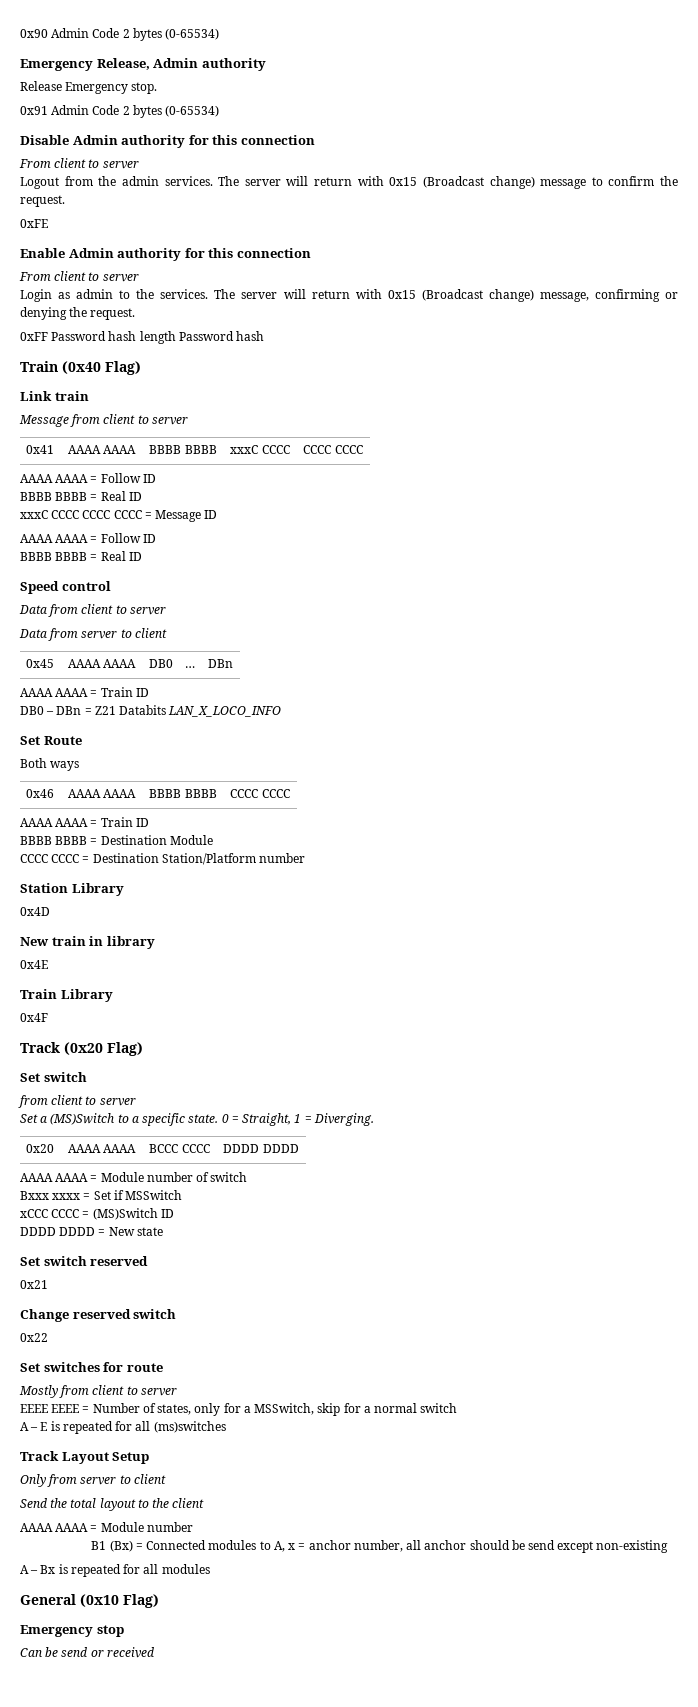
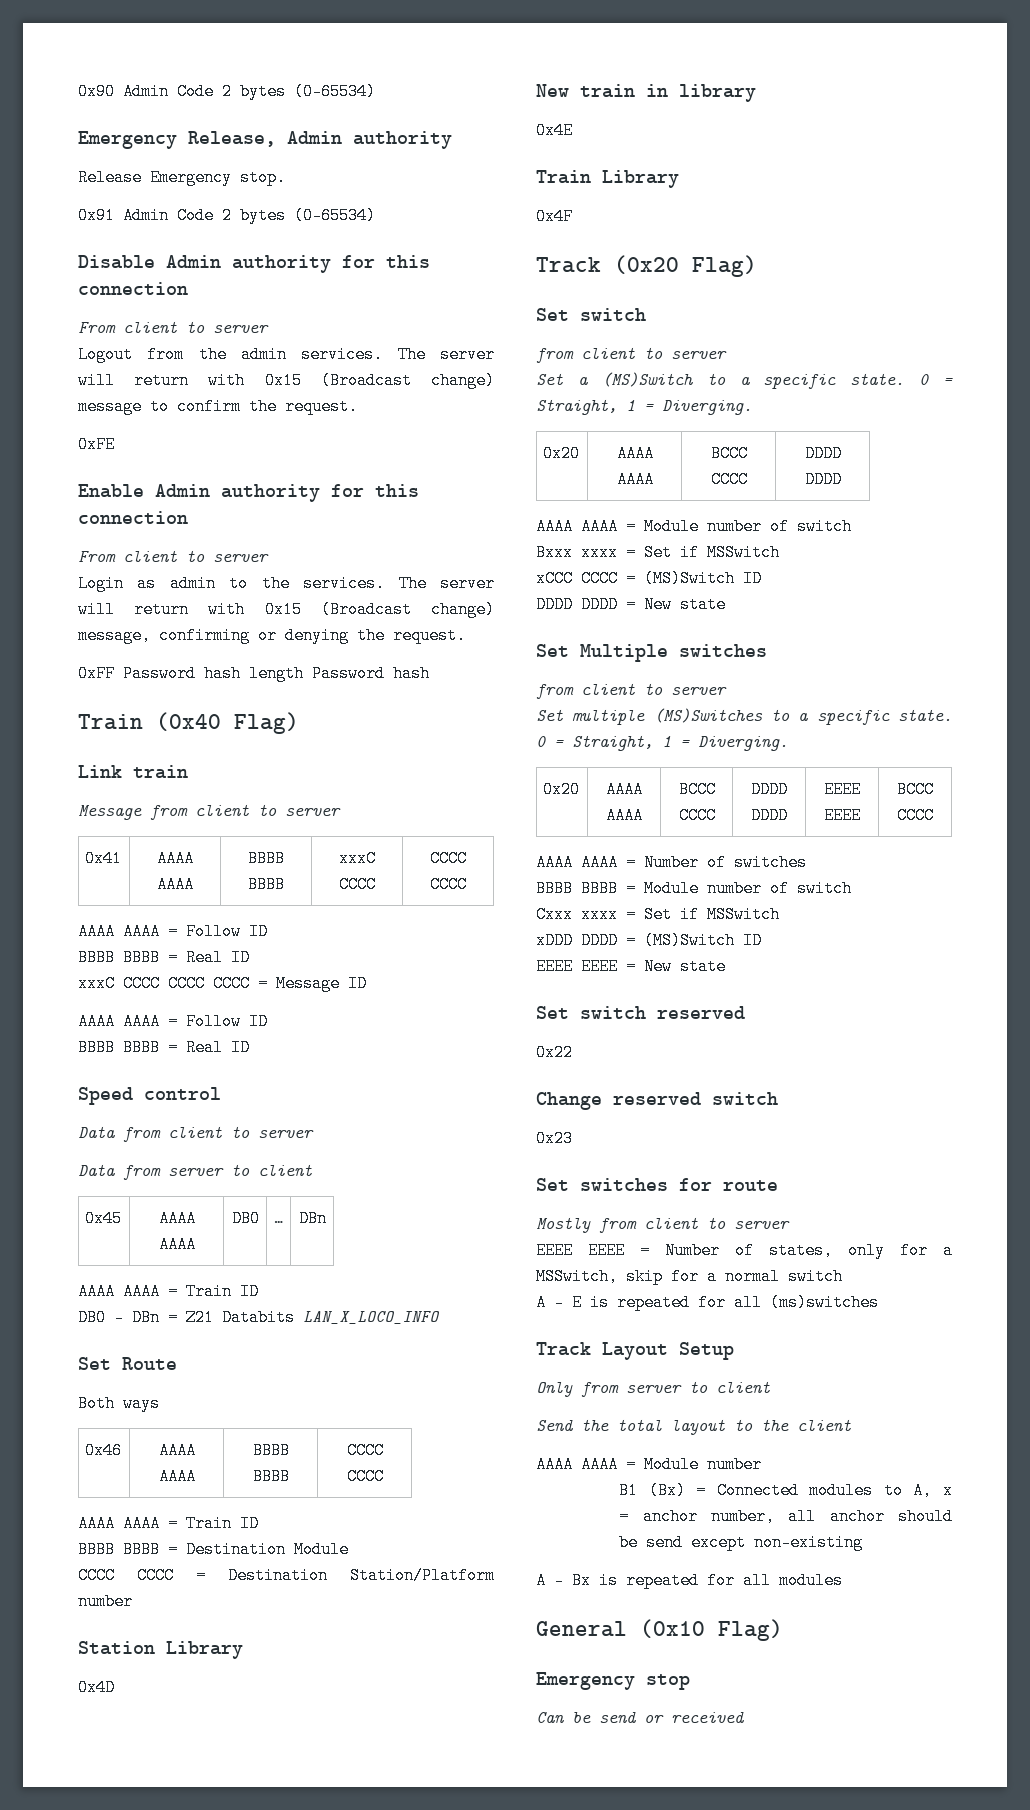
(163, 1231) none -> [536,644,767,662] [536,683,727,699] [536,708,952,725] [536,735,788,751] [543,781,581,798] [606,781,643,798] [606,807,643,824] [678,781,716,798] [678,807,716,824] [751,781,788,798] [751,807,788,824] [824,781,861,798] [824,807,861,824] [897,781,934,798] [897,807,934,824] [536,854,807,871] [536,880,852,897] [536,906,780,923] [536,932,762,949] [536,958,726,975] // Set Multiple switches // from client to server // Set multiple (MS)Switches to a specific state. 0 = Straight, 1 = Diverging. // 0x20 | AAAA AAAA | BCCC CCCC | DDDD DDDD | EEEE EEEE | BCCC CCCC // AAAA AAAA = Number of switches // BBBB BBBB = Module number of switch // Cxxx xxxx = Set if MSSwitch // xDDD DDDD = (MS)Switch ID // EEEE EEEE = New state
[20,1280,48,1289] 0x21 -> [536,1044,573,1061] 0x22
[20,1333,48,1342] 0x22 -> [536,1130,573,1147] 0x23

